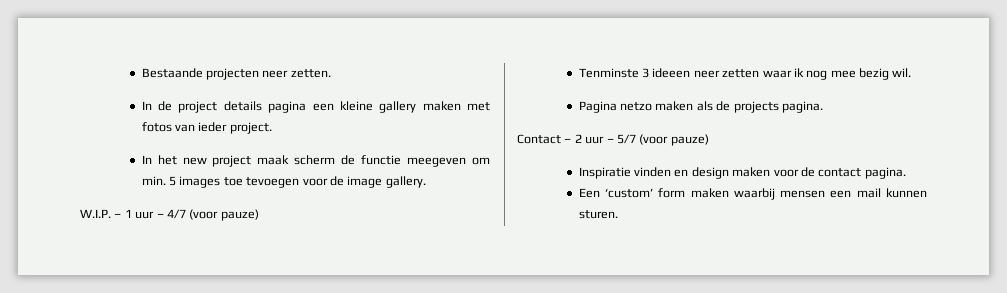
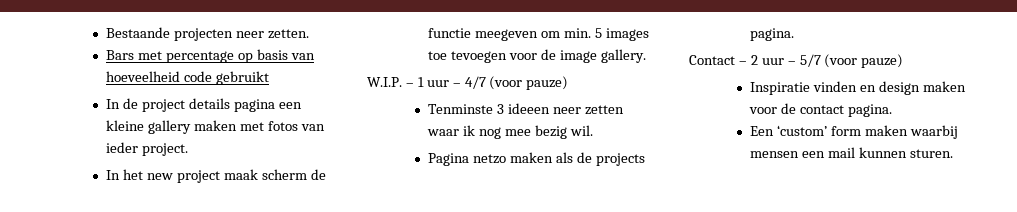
(331, 73) none -> [106,49,315,63] [106,71,269,85] // Bars met percentage op basis van hoeveelheid code gebruikt

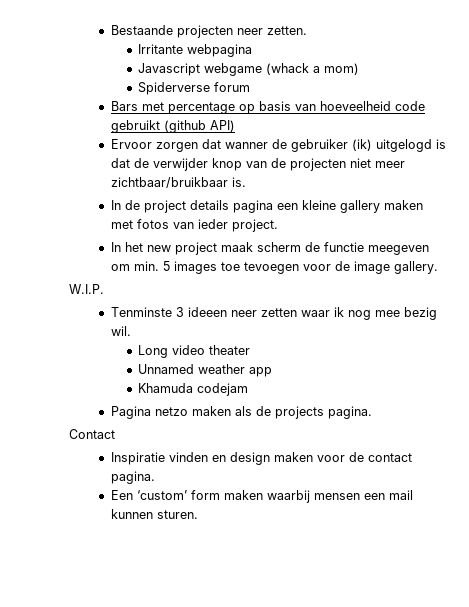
(309, 34) none -> [138,44,253,57] [138,63,360,76] [138,82,251,95] // Irritante webpagina // Javascript webgame (whack a mom) // Spiderverse forum
(269, 78) none -> [163,120,235,133] [110,139,446,152] [110,158,405,171] [110,177,246,188] (github API) // Ervoor zorgen dat wanner de gebruiker (ik) uitgelogd is dat de verwijder knop van de projecten niet meer zichtbaar/bruikbaar is.
[405,76,569,90] – 1 uur – 4/7 (voor pauze) -> (104, 289) none
(593, 130) none -> [138,345,251,358] [138,364,273,377] [138,383,249,396] // Long video theater // Unnamed weather app // Khamuda codejam
[738,54,904,68] – 2 uur – 5/7 (voor pauze) -> (115, 434) none

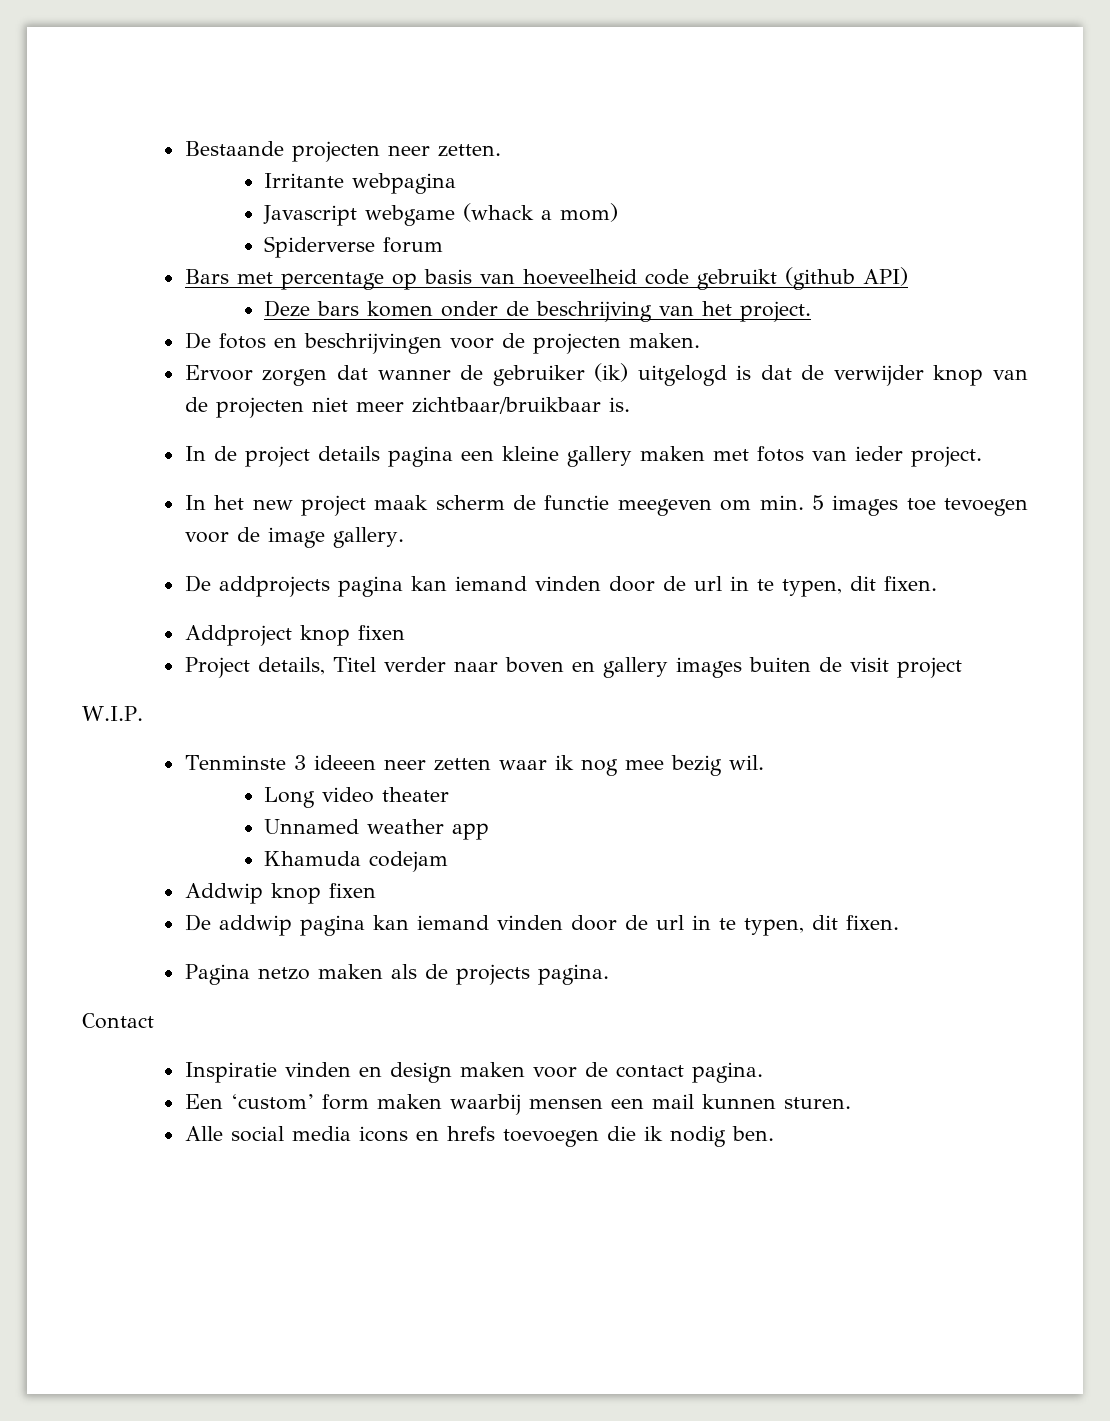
(235, 126) none -> [264,300,812,322] [184,332,700,354] // Deze bars komen onder de beschrijving van het project. // De fotos en beschrijvingen voor de projecten maken.
(438, 267) none -> [184,575,937,597] [184,625,405,646] [184,657,962,678] // De addprojects pagina kan iemand vinden door de url in te typen, dit fixen. // Addproject knop fixen // Project details, Titel verder naar boven en gallery images buiten de visit project
(249, 389) none -> [184,883,376,904] [184,914,899,936] // Addwip knop fixen // De addwip pagina kan iemand vinden door de url in te typen, dit fixen.
(198, 514) none -> [184,1126,774,1147] // Alle social media icons en hrefs toevoegen die ik nodig ben.

